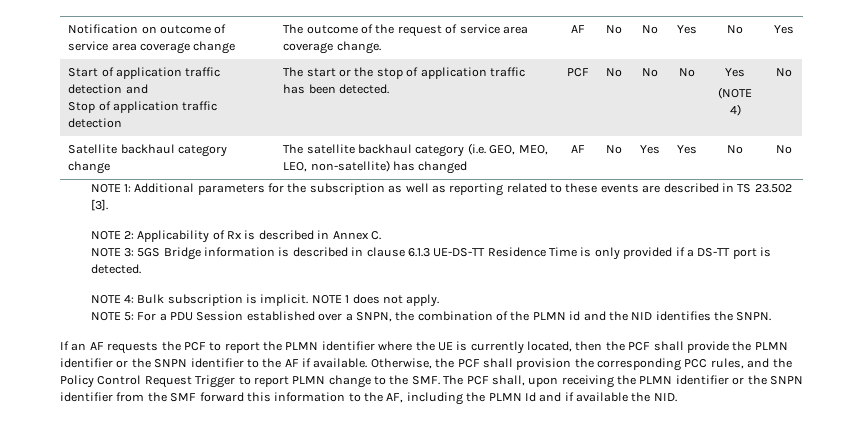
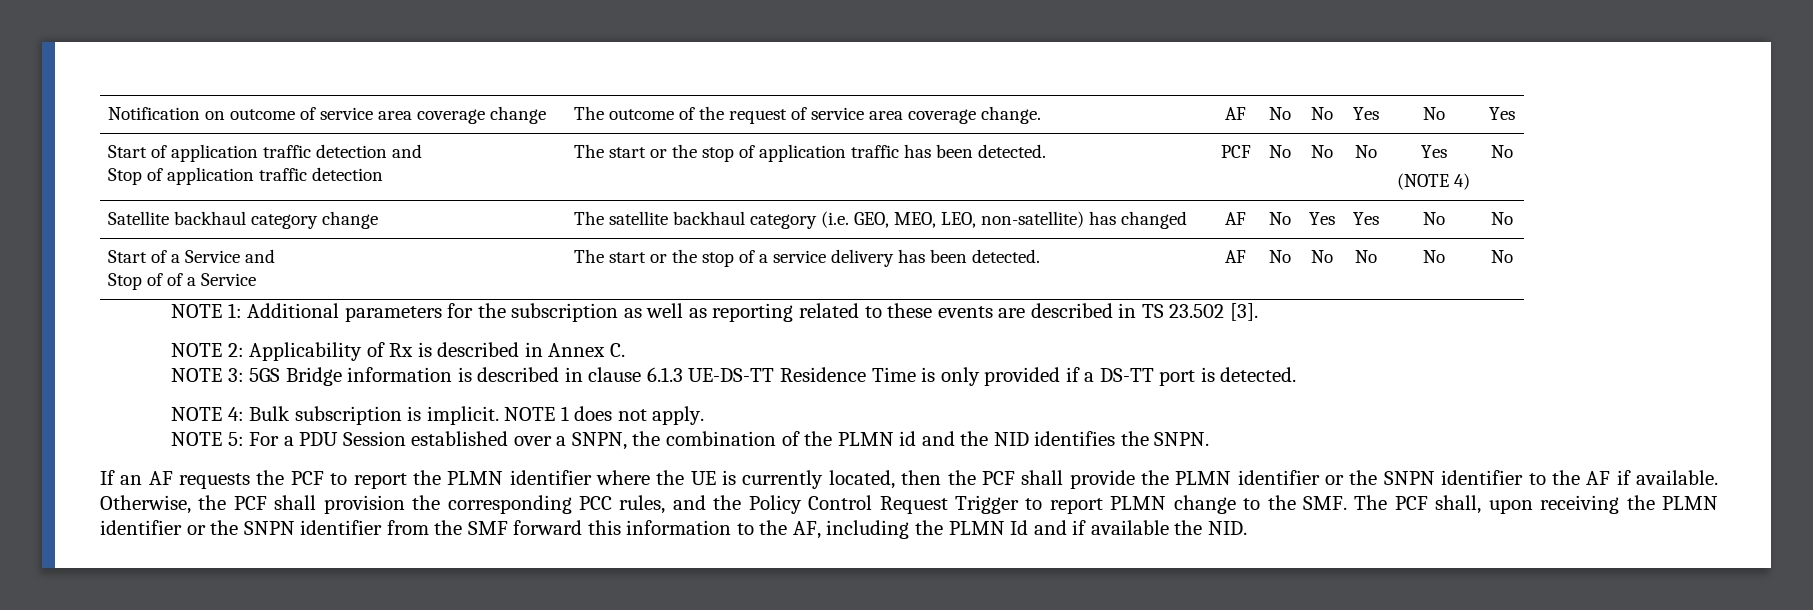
(792, 149) none -> [108,249,276,263] [108,273,257,290] [574,249,1041,267] [1225,250,1246,263] [1268,250,1291,263] [1310,250,1333,263] [1354,250,1377,263] [1422,250,1445,263] [1490,250,1513,263] // Start of a Service and // Stop of of a Service | The start or the stop of a service delivery has been detected. | AF | No | No | No | No | No

